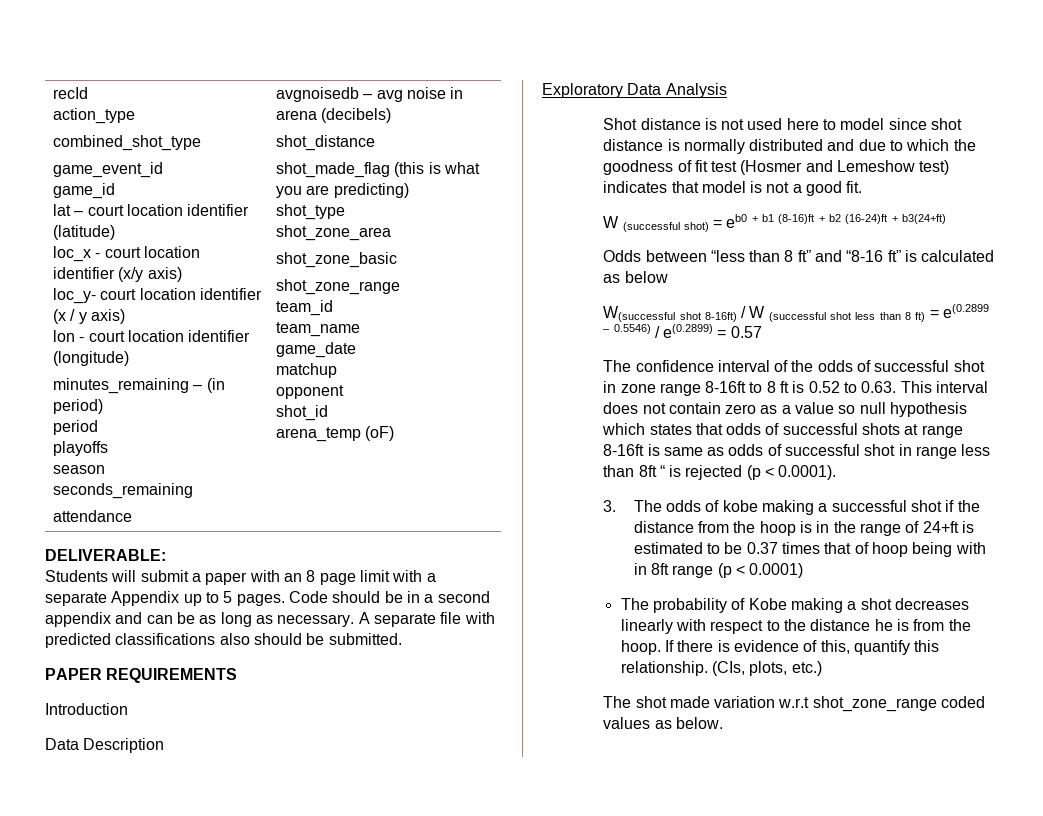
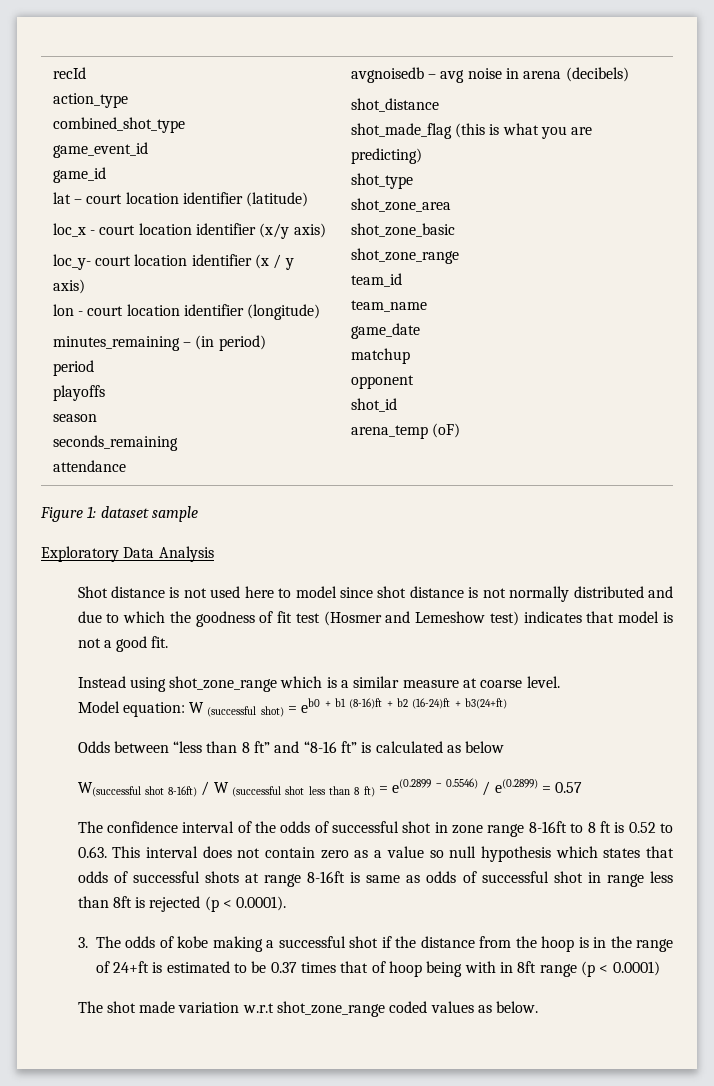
[45,549,166,561] [45,570,436,585] [45,591,490,606] [45,612,495,627] [45,633,402,648] [45,668,238,683] [45,703,128,715] [45,738,165,753] DELIVERABLE: // Students will submit a paper with an 8 page limit with a separate Appendix up to 5 pages. Code should be in a second appendix and can be as long as necessary. A separate file with predicted classifications also should be submitted. // PAPER REQUIREMENTS // Introduction // Data Description -> [40,506,198,522] Figure 1: dataset sample
(680, 145) none -> [482,588,506,598] not
(863, 187) none -> [77,676,560,692] [77,701,185,717] Instead using shot_zone_range which is a similar measure at coarse level. // Model equation:
[659,465,665,477] “ -> (132, 902) none
[620,598,970,613] [620,619,971,634] [620,640,940,655] [620,661,822,676] // The probability of Kobe making a shot decreases linearly with respect to the distance he is from the hoop. If there is evidence of this, quantify this relationship. (CIs, plots, etc.) -> (660, 968) none

